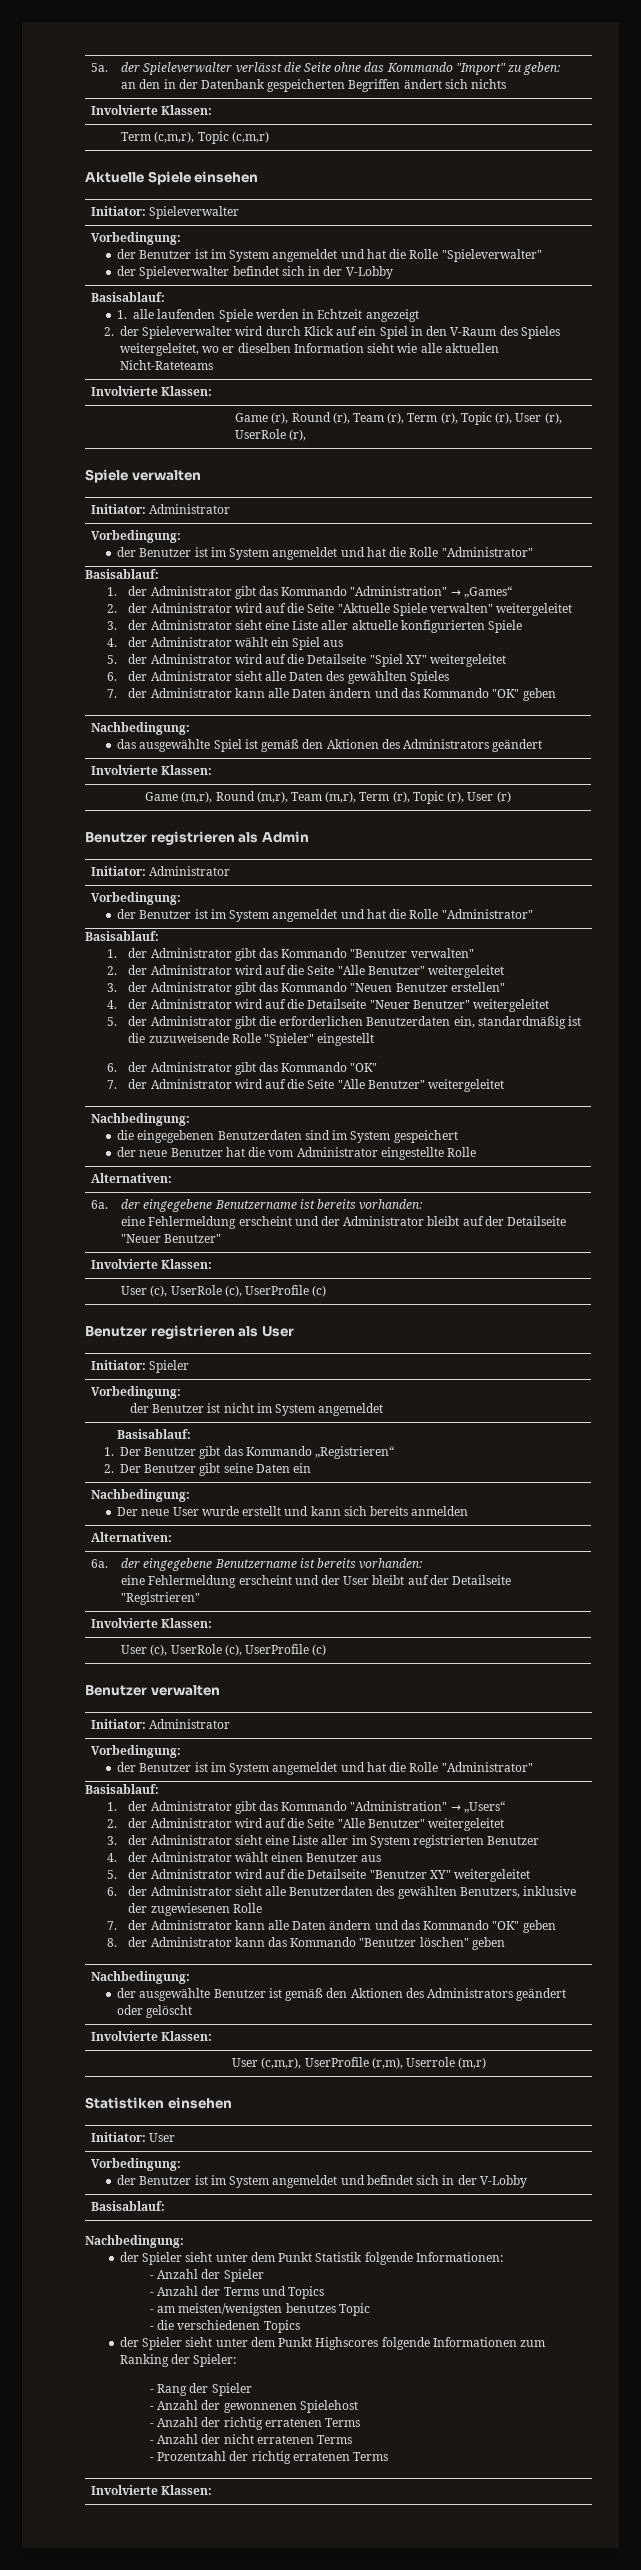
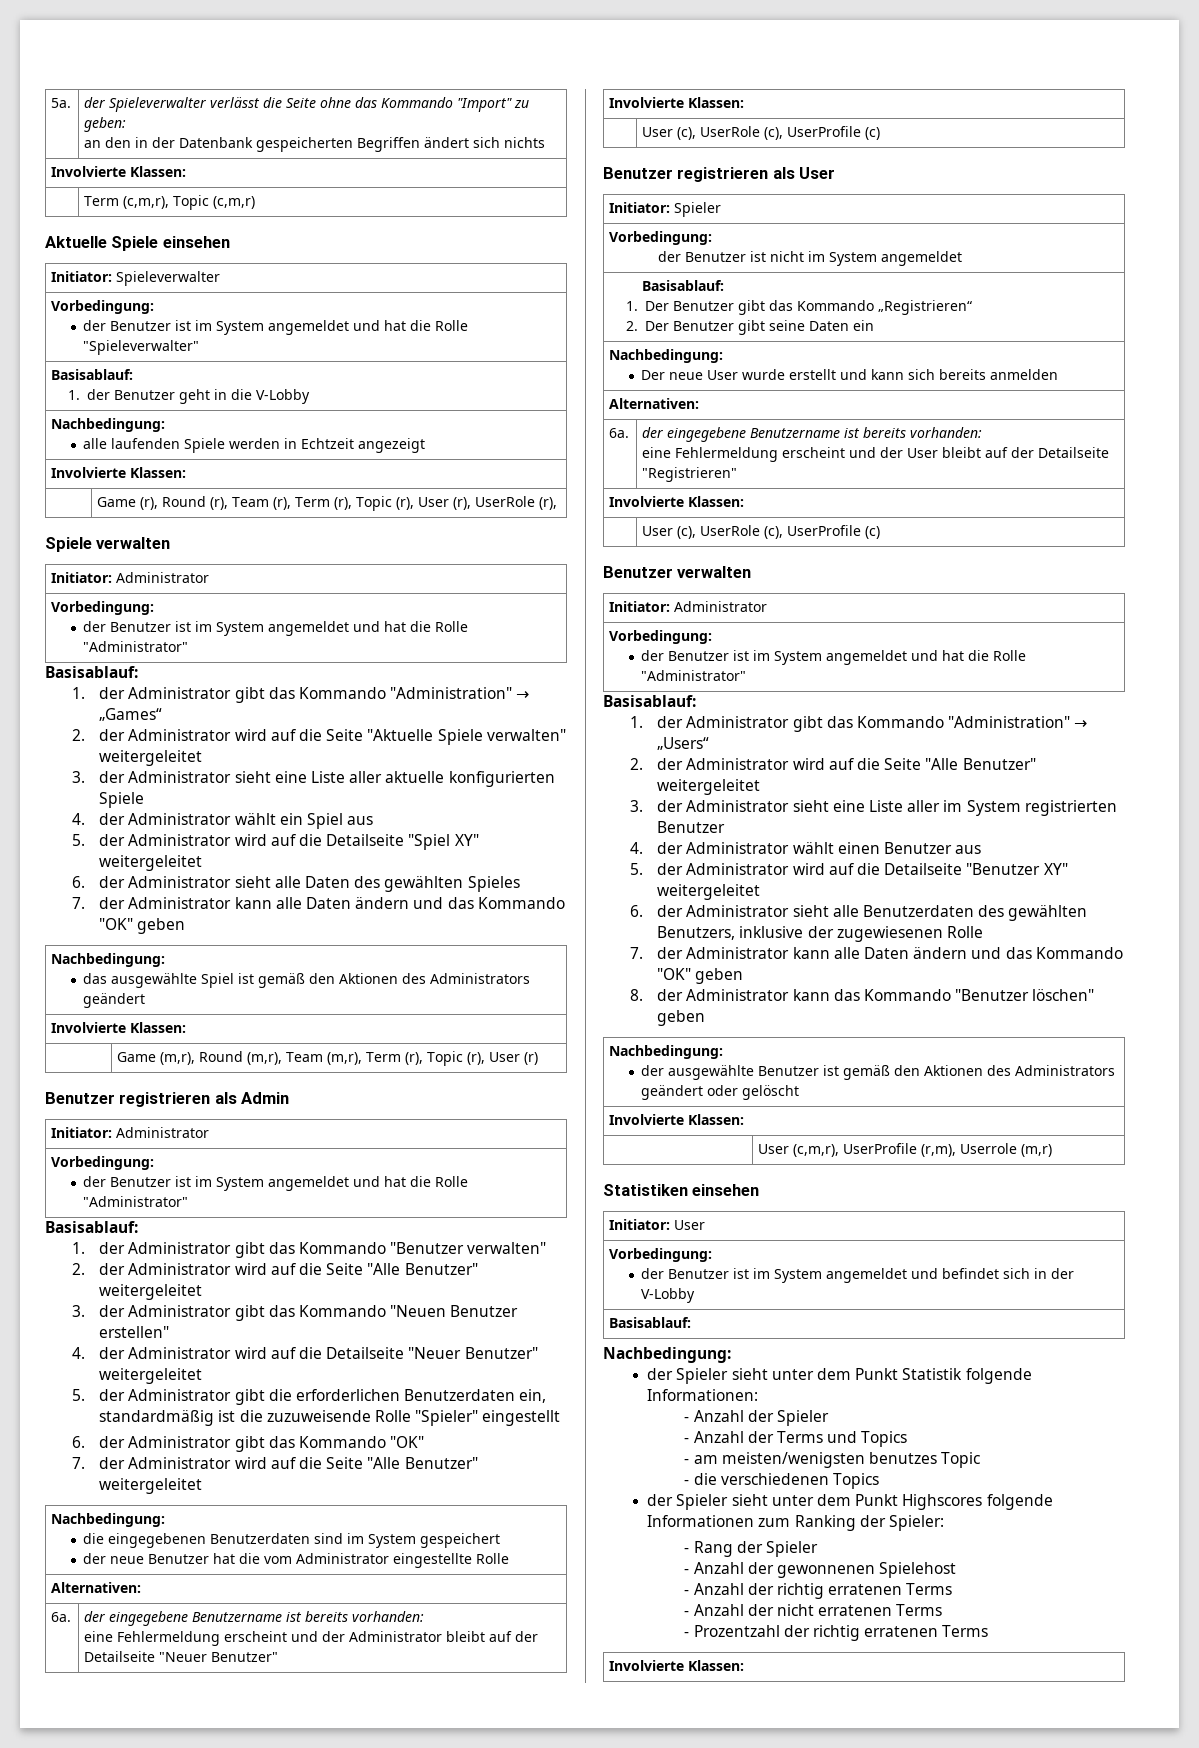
[117,266,393,279] [91,292,166,302] [117,310,128,319] // der Spieleverwalter befindet sich in der V-Lobby // Basisablauf: // 1. -> [51,369,134,380] [67,389,310,404] [51,418,166,432] // Basisablauf: // 1. der Benutzer geht in die V-Lobby // Nachbedingung: //
[103,326,560,339] [119,343,499,356] [119,360,213,370] // 2. der Spieleverwalter wird durch Klick auf ein Spiel in den V-Raum des Spieles weitergeleitet, wo er dieselben Information sieht wie alle aktuellen Nicht-Rateteams -> (426, 445) none

